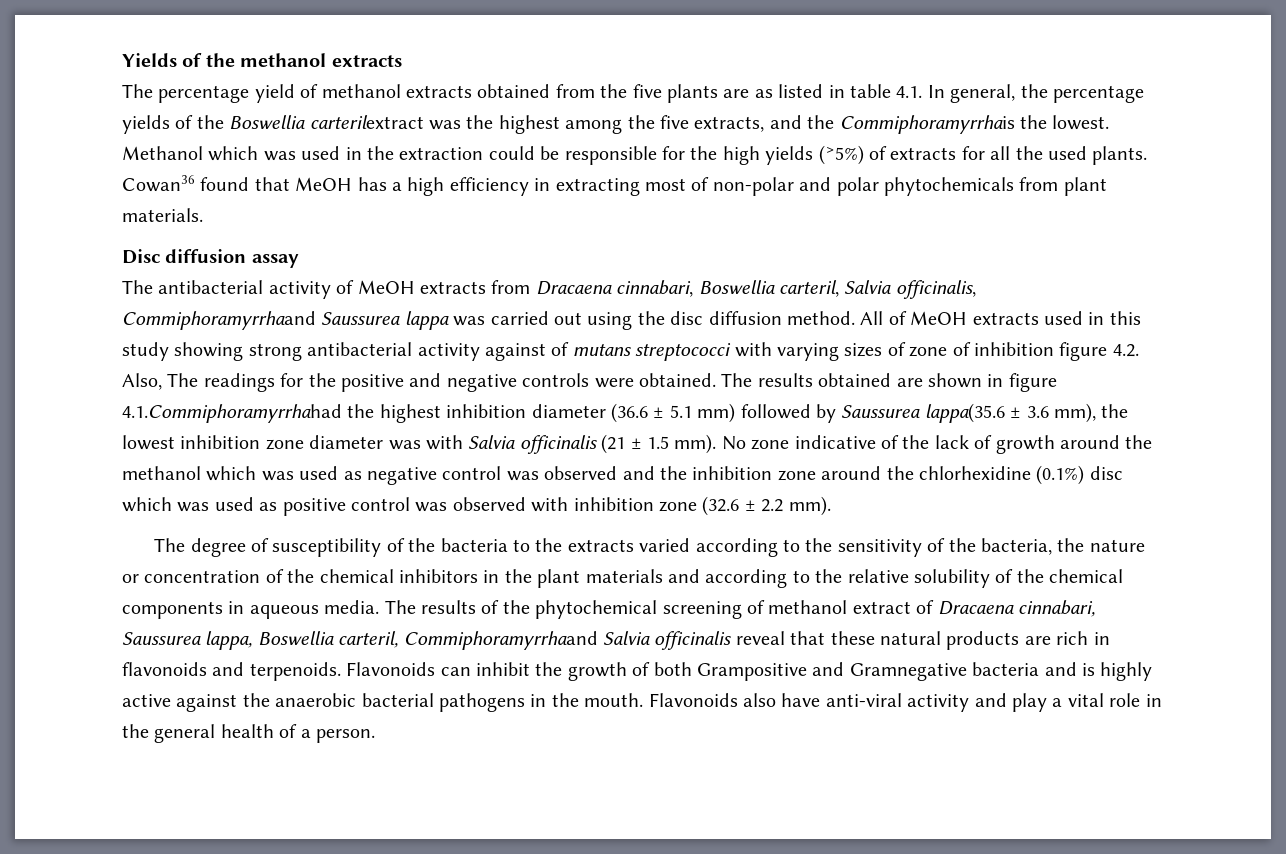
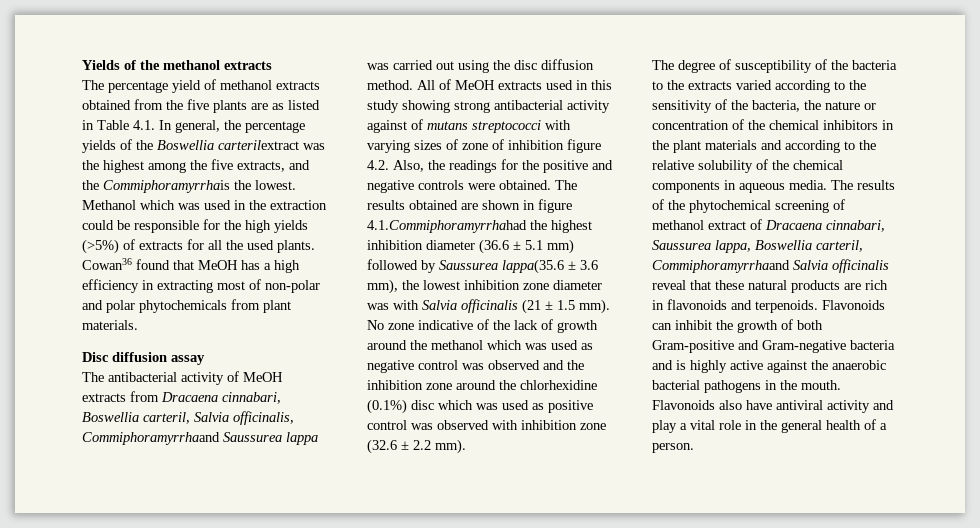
[849,84,891,98] table -> [97,120,129,130] Table
[167,373,199,387] The -> [428,160,445,170] the
[696,662,967,681] Grampositive and Gramnegative -> [652,340,846,353] Gram-positive and Gram-negative
[825,693,902,707] anti-viral -> [776,400,823,410] antiviral

